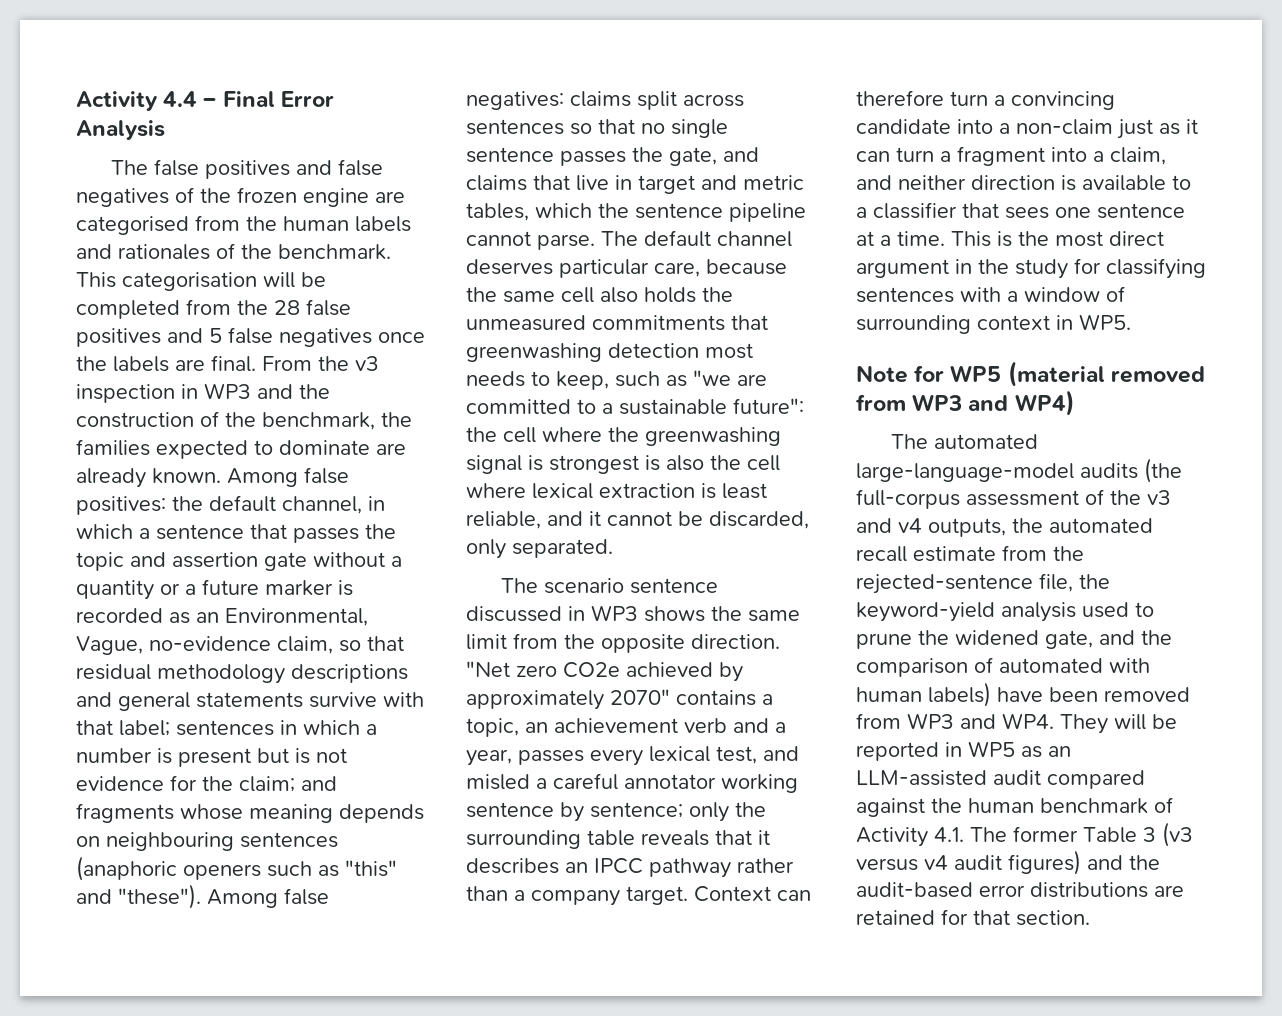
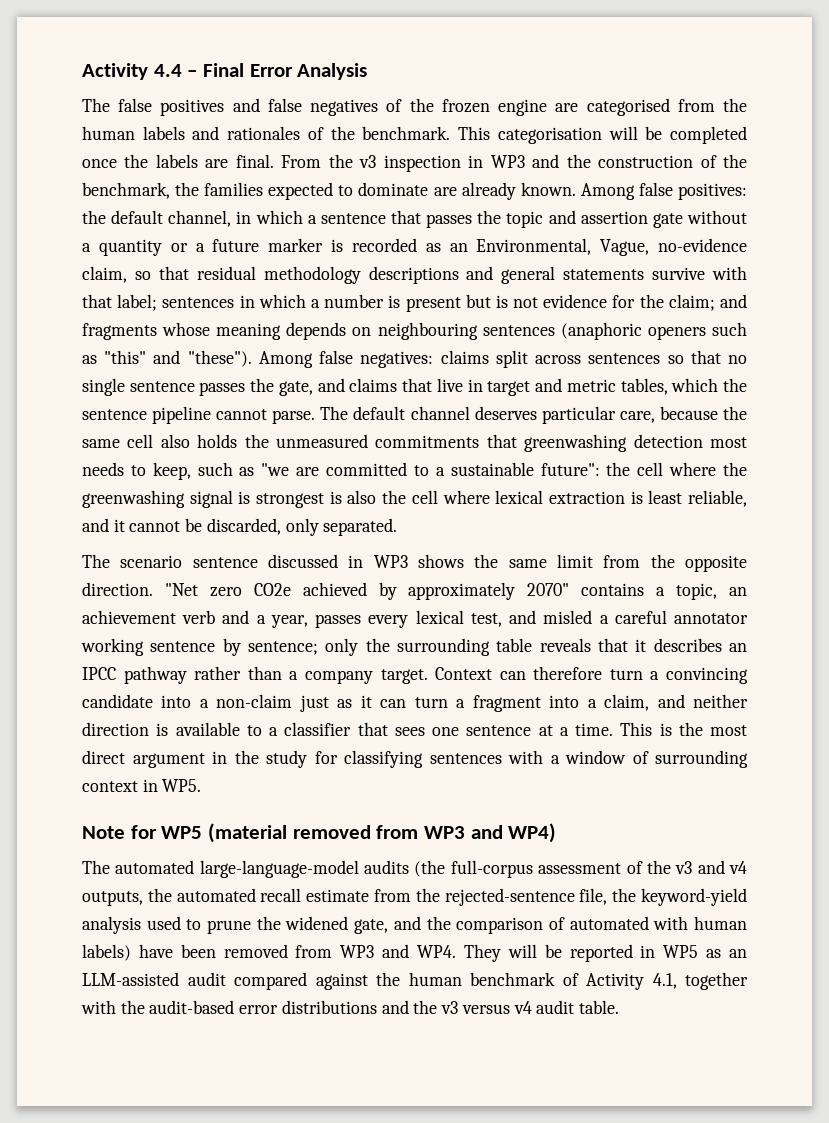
[186,299,351,316] [76,327,372,347] from the 28 false positives and 5 false negatives -> (748, 135) none
[934,822,1193,847] [856,850,1160,875] [856,882,1184,898] [856,909,1090,926] 4.1. The former Table 3 (v3 versus v4 audit figures) and the audit-based error distributions are retained for that section. -> [652,972,748,990] [81,1000,619,1014] 4.1, together with the audit-based error distributions and the v3 versus v4 audit table.

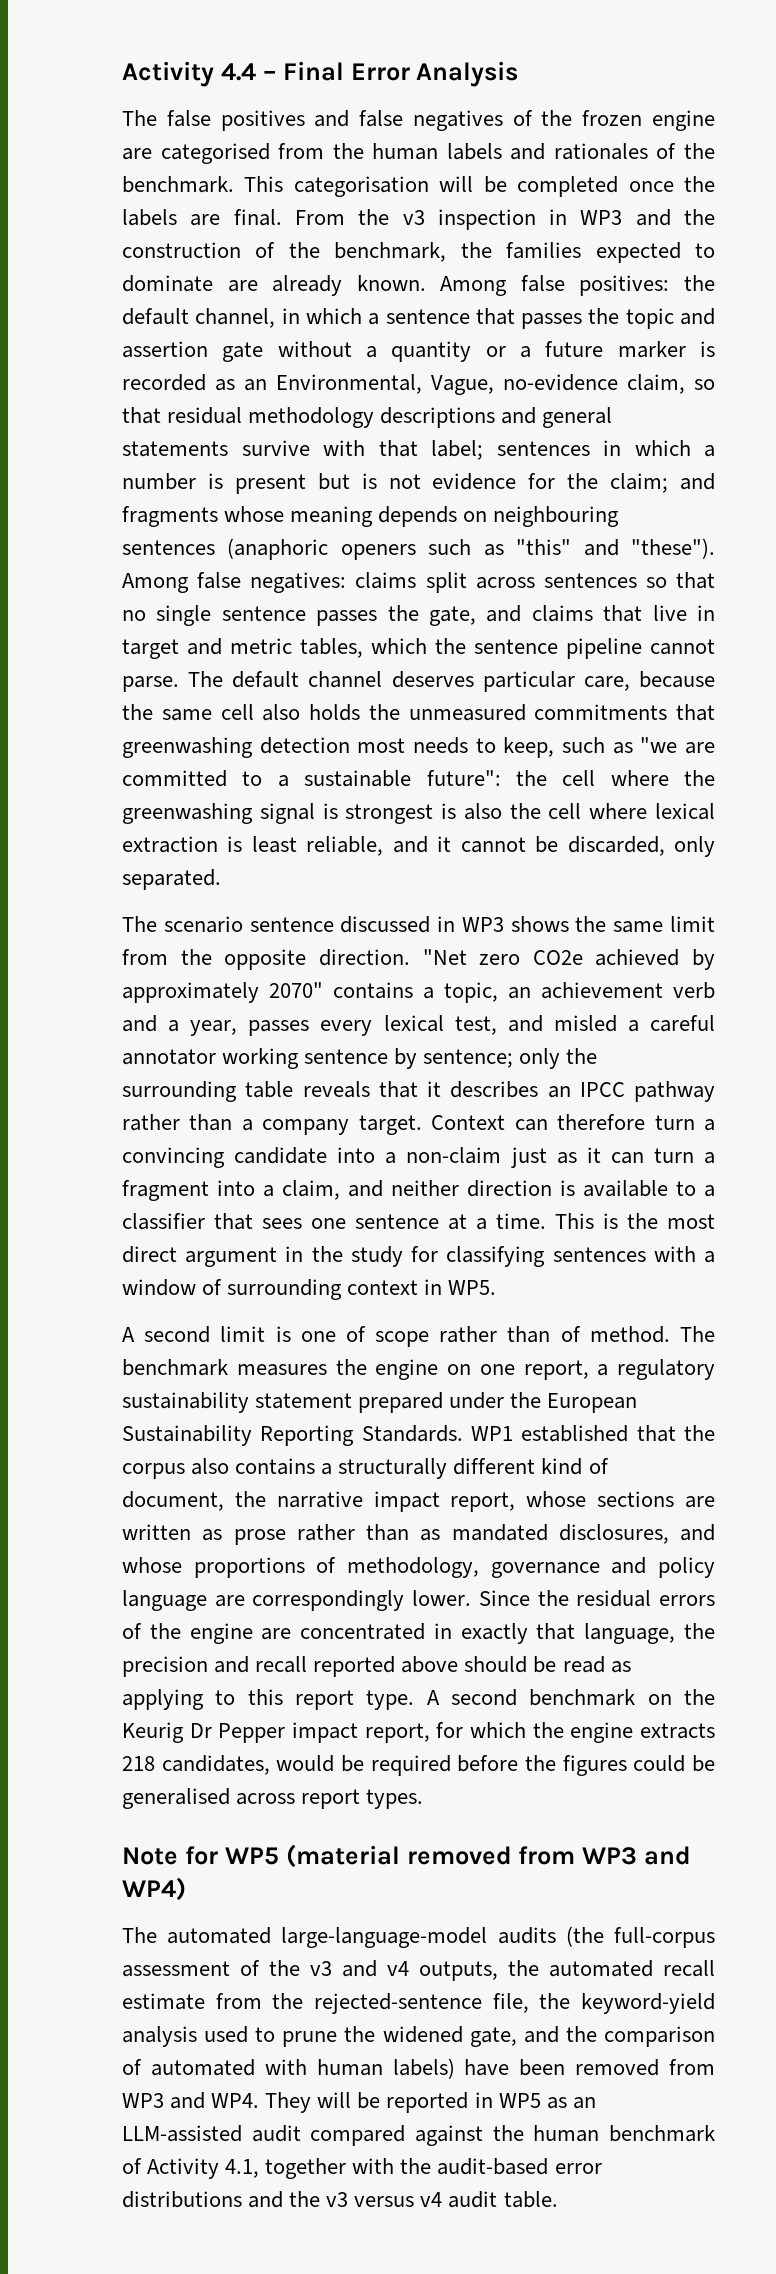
(202, 785) none -> [122,1326,715,1347] [122,1359,715,1380] [122,1392,638,1413] [122,1425,715,1446] [122,1458,609,1479] [122,1491,716,1512] [122,1524,715,1545] [122,1557,715,1578] [122,1590,715,1611] [122,1623,715,1644] [122,1656,631,1677] [122,1689,715,1710] [122,1722,715,1743] [122,1755,715,1776] [122,1788,424,1809] // A second limit is one of scope rather than of method. The benchmark measures the engine on one report, a regulatory sustainability statement prepared under the European Sustainability Reporting Standards. WP1 established that the corpus also contains a structurally different kind of document, the narrative impact report, whose sections are written as prose rather than as mandated disclosures, and whose proportions of methodology, governance and policy language are correspondingly lower. Since the residual errors of the engine are concentrated in exactly that language, the precision and recall reported above should be read as applying to this report type. A second benchmark on the Keurig Dr Pepper impact report, for which the engine extracts 218 candidates, would be required before the figures could be generalised across report types.

